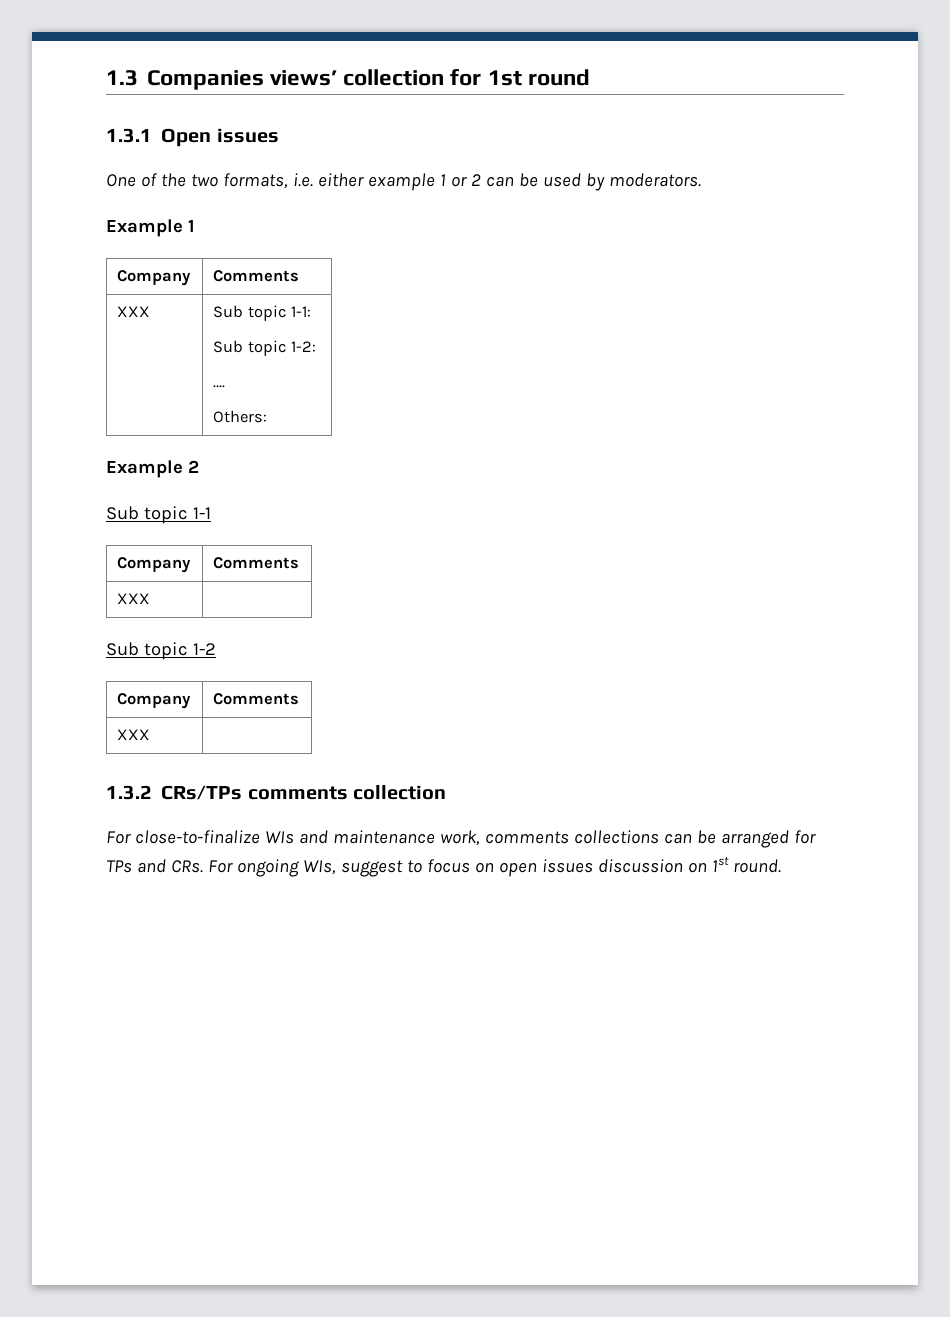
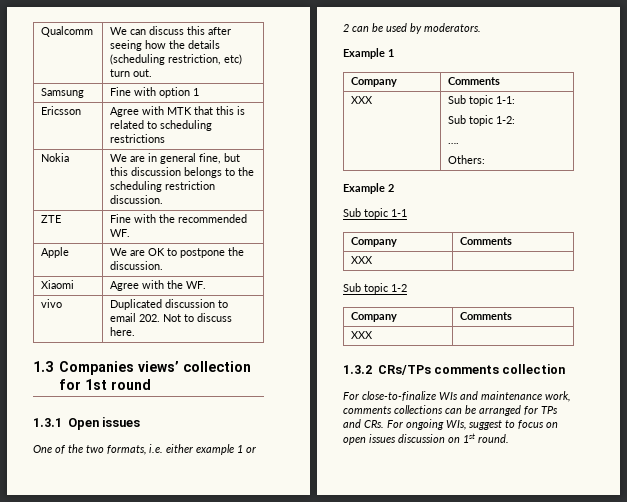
(106, 78) none -> [41,26,94,37] [110,26,232,35] [110,40,221,51] [110,54,243,65] [110,69,153,77] [41,88,85,98] [110,87,200,98] [41,106,82,115] [110,106,246,117] [110,120,213,131] [110,134,166,143] [41,153,70,162] [110,153,241,164] [110,167,255,178] [110,181,216,192] [110,195,164,204] [41,215,62,223] [110,214,248,223] [110,229,131,237] [41,247,70,258] [110,247,245,258] [110,261,164,270] [41,280,75,289] [110,280,207,291] [41,299,63,308] [110,299,229,310] [110,313,233,322] [110,327,136,336] Qualcomm | We can discuss this after seeing how the details (scheduling restriction, etc) turn out. // Samsung | Fine with option 1 // Ericsson | Agree with MTK that this is related to scheduling restrictions // Nokia | We are in general fine, but this discussion belongs to the scheduling restriction discussion. // ZTE | Fine with the recommended WF. // Apple | We are OK to postpone the discussion. // Xiaomi | Agree with the WF. // vivo | Duplicated discussion to email 202. Not to discuss here. //

